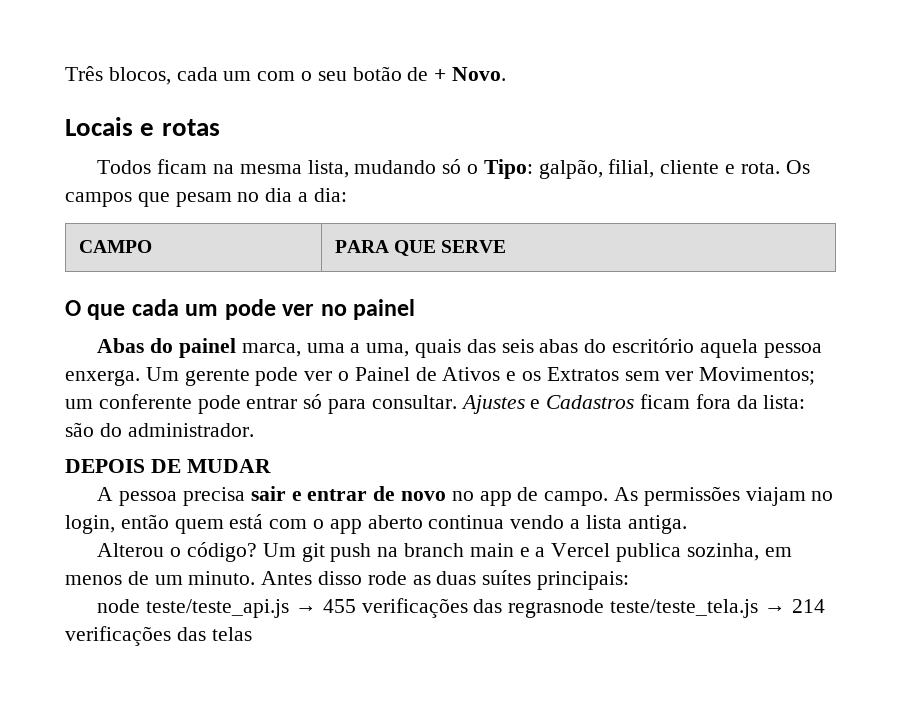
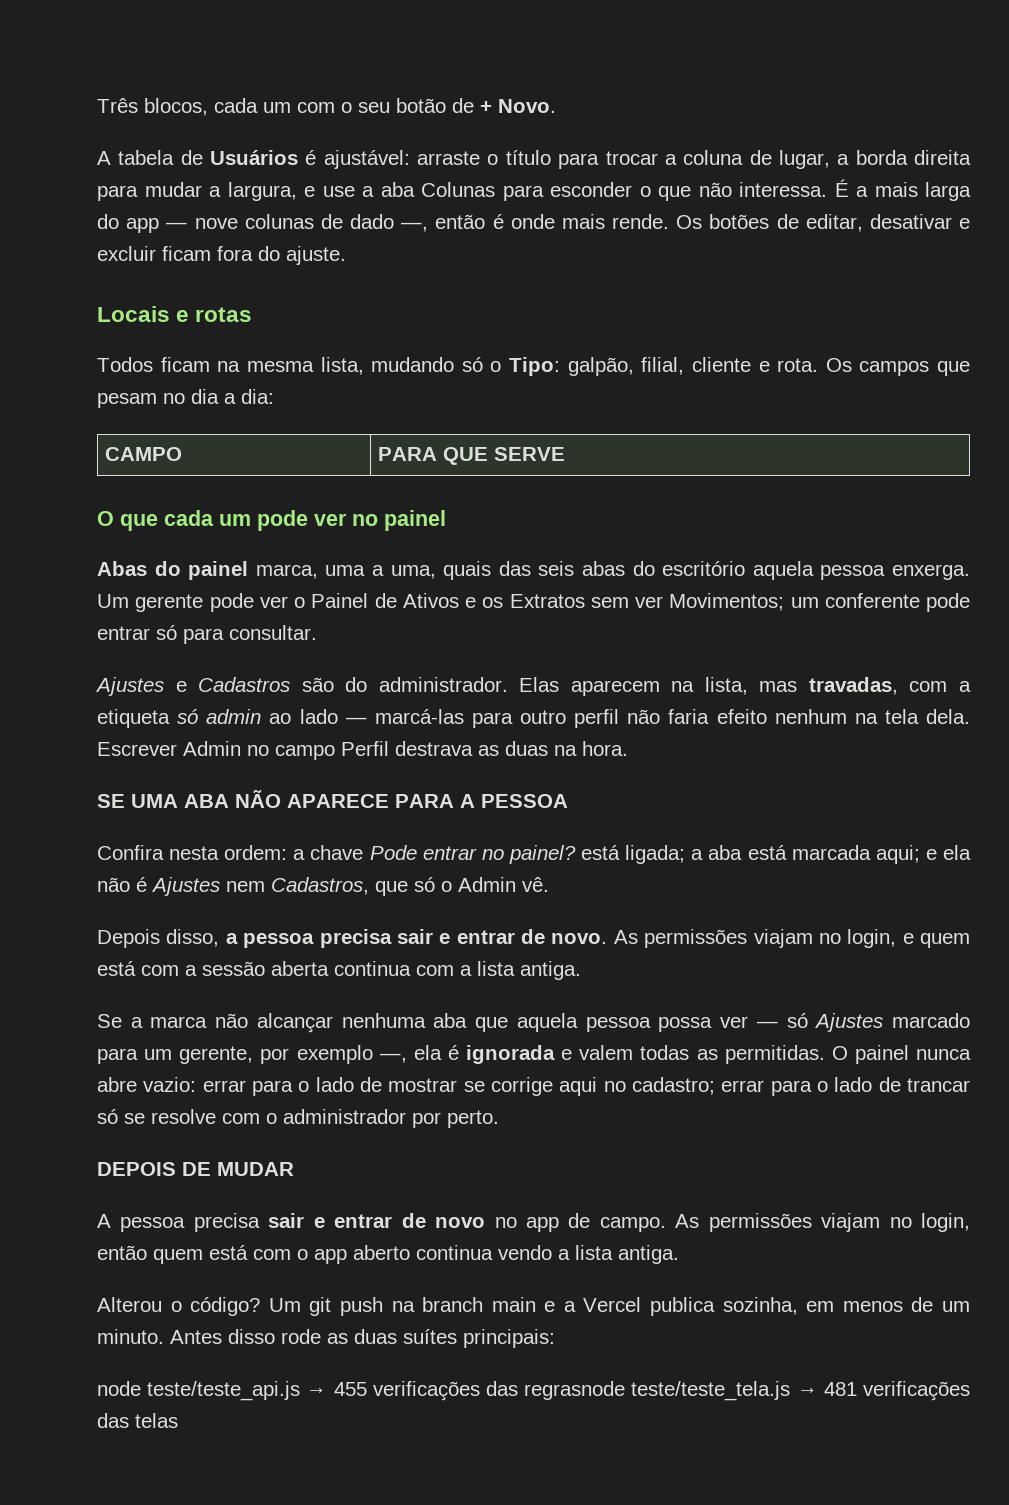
(507, 74) none -> [97,150,972,169] [97,179,971,201] [97,214,970,233] [97,246,346,265] // A tabela de Usuários é ajustável: arraste o título para trocar a coluna de lugar, a borda direita para mudar a largura, e use a aba Colunas para esconder o que não interessa. É a mais larga do app — nove colunas de dado —, então é onde mais rende. Os botões de editar, desativar e excluir ficam fora do ajuste.
(457, 402) none -> (317, 632) //
[640,394,806,409] ficam fora da lista: -> (291, 684) none
(254, 430) none -> [519,677,972,696] [97,709,970,728] [97,741,628,760] [97,790,568,808] [97,845,972,864] [97,877,549,896] [97,929,970,948] [97,961,581,980] [97,1013,971,1033] [97,1045,971,1064] [97,1077,971,1096] [97,1109,499,1128] Elas aparecem na lista, mas travadas, com a etiqueta só admin ao lado — marcá-las para outro perfil não faria efeito nenhum na tela dela. Escrever Admin no campo Perfil destrava as duas na hora. // SE UMA ABA NÃO APARECE PARA A PESSOA // Confira nesta ordem: a chave Pode entrar no painel? está ligada; a aba está marcada aqui; e ela não é Ajustes nem Cadastros, que só o Admin vê. // Depois disso, a pessoa precisa sair e entrar de novo. As permissões viajam no login, e quem está com a sessão aberta continua com a lista antiga. // Se a marca não alcançar nenhuma aba que aquela pessoa possa ver — só Ajustes marcado para um gerente, por exemplo —, ela é ignorada e valem todas as permitidas. O painel nunca abre vazio: errar para o lado de mostrar se corrige aqui no cadastro; errar para o lado de trancar só se resolve com o administrador por perto.
[791,599,825,613] 214 -> [823,1382,857,1396] 481

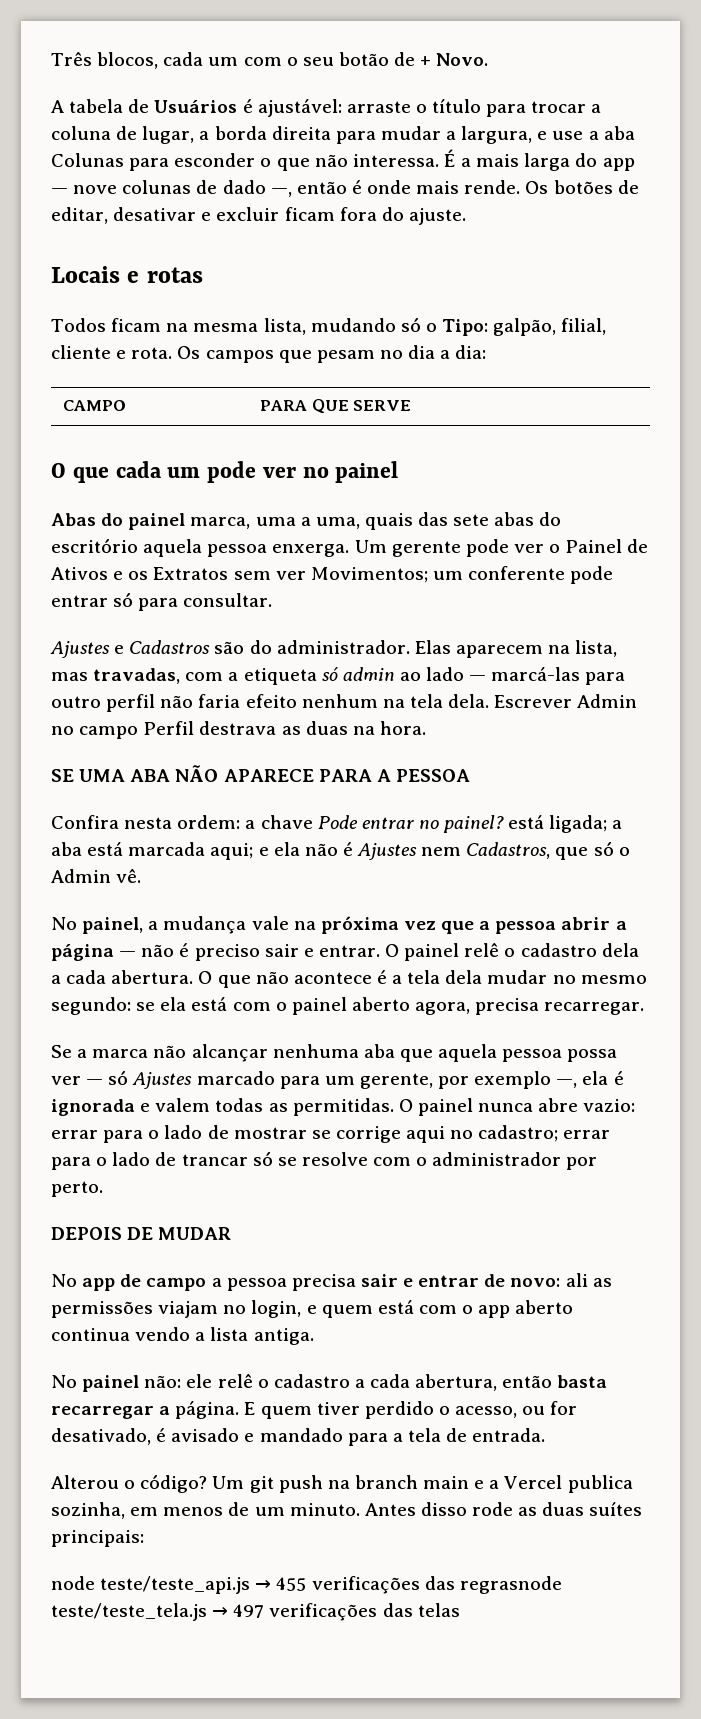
[538,561,575,576] seis -> [453,514,490,526] sete
[97,929,970,948] [97,961,581,980] Depois disso, a pessoa precisa sair e entrar de novo. As permissões viajam no login, e quem está com a sessão aberta continua com a lista antiga. -> [51,916,627,934] [51,943,639,961] [51,970,647,988] [51,997,645,1015] No painel, a mudança vale na próxima vez que a pessoa abrir a página — não é preciso sair e entrar. O painel relê o cadastro dela a cada abertura. O que não acontece é a tela dela mudar no mesmo segundo: se ela está com o painel aberto agora, precisa recarregar.
[97,1213,970,1232] [97,1245,147,1260] A pessoa precisa sair e entrar de novo no app de campo. As permissões viajam no login, então -> [51,1273,612,1291] [51,1300,317,1318] No app de campo a pessoa precisa sair e entrar de novo: ali as permissões viajam no login, e
(679, 1254) none -> [51,1374,608,1392] [51,1401,578,1419] [51,1428,546,1446] // No painel não: ele relê o cadastro a cada abertura, então basta recarregar a página. E quem tiver perdido o acesso, ou for desativado, é avisado e mandado para a tela de entrada.
[823,1382,857,1396] 481 -> [233,1604,265,1618] 497

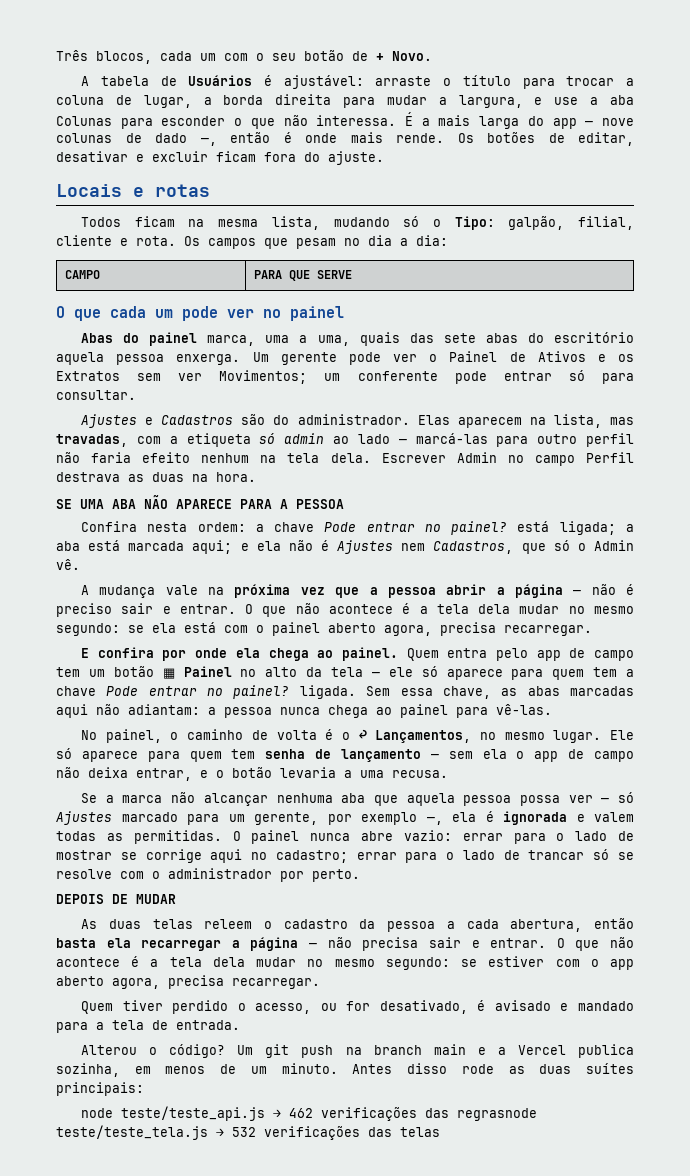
[51,917,159,934] No painel, a -> [81,585,90,595] A
[404,943,639,961] [51,970,213,984] painel relê o cadastro dela a cada abertura. O -> (254, 609) none
(645, 1008) none -> [81,647,634,661] [56,666,634,680] [56,685,635,699] [56,704,552,718] [81,729,634,743] [56,748,634,762] [56,767,448,781] // E confira por onde ela chega ao painel. Quem entra pelo app de campo tem um botão ▦ Painel no alto da tela — ele só aparece para quem tem a chave Pode entrar no painel? ligada. Sem essa chave, as abas marcadas aqui não adiantam: a pessoa nunca chega ao painel para vê-las. // No painel, o caminho de volta é o ↩ Lançamentos, no mesmo lugar. Ele só aparece para quem tem senha de lançamento — sem ela o app de campo não deixa entrar, e o botão levaria a uma recusa.
[51,1273,612,1291] [51,1300,574,1318] [51,1327,314,1345] [51,1374,350,1392] No app de campo a pessoa precisa sair e entrar de novo: ali as permissões viajam no login, e quem está com o app aberto continua vendo a lista antiga. // No painel não: ele relê o cadastro -> [81,919,436,932] As duas telas releem o cadastro da pessoa
(608, 1381) none -> [106,938,131,948] ela
[175,1401,312,1419] página. E quem -> [250,937,635,951] [56,956,634,970] [56,975,320,989] [81,1001,114,1014] página — não precisa sair e entrar. O que não acontece é a tela dela mudar no mesmo segundo: se estiver com o app aberto agora, precisa recarregar. // Quem
[276,1577,307,1591] 455 -> [289,1108,314,1118] 462
[233,1604,265,1618] 497 -> [232,1127,256,1137] 532

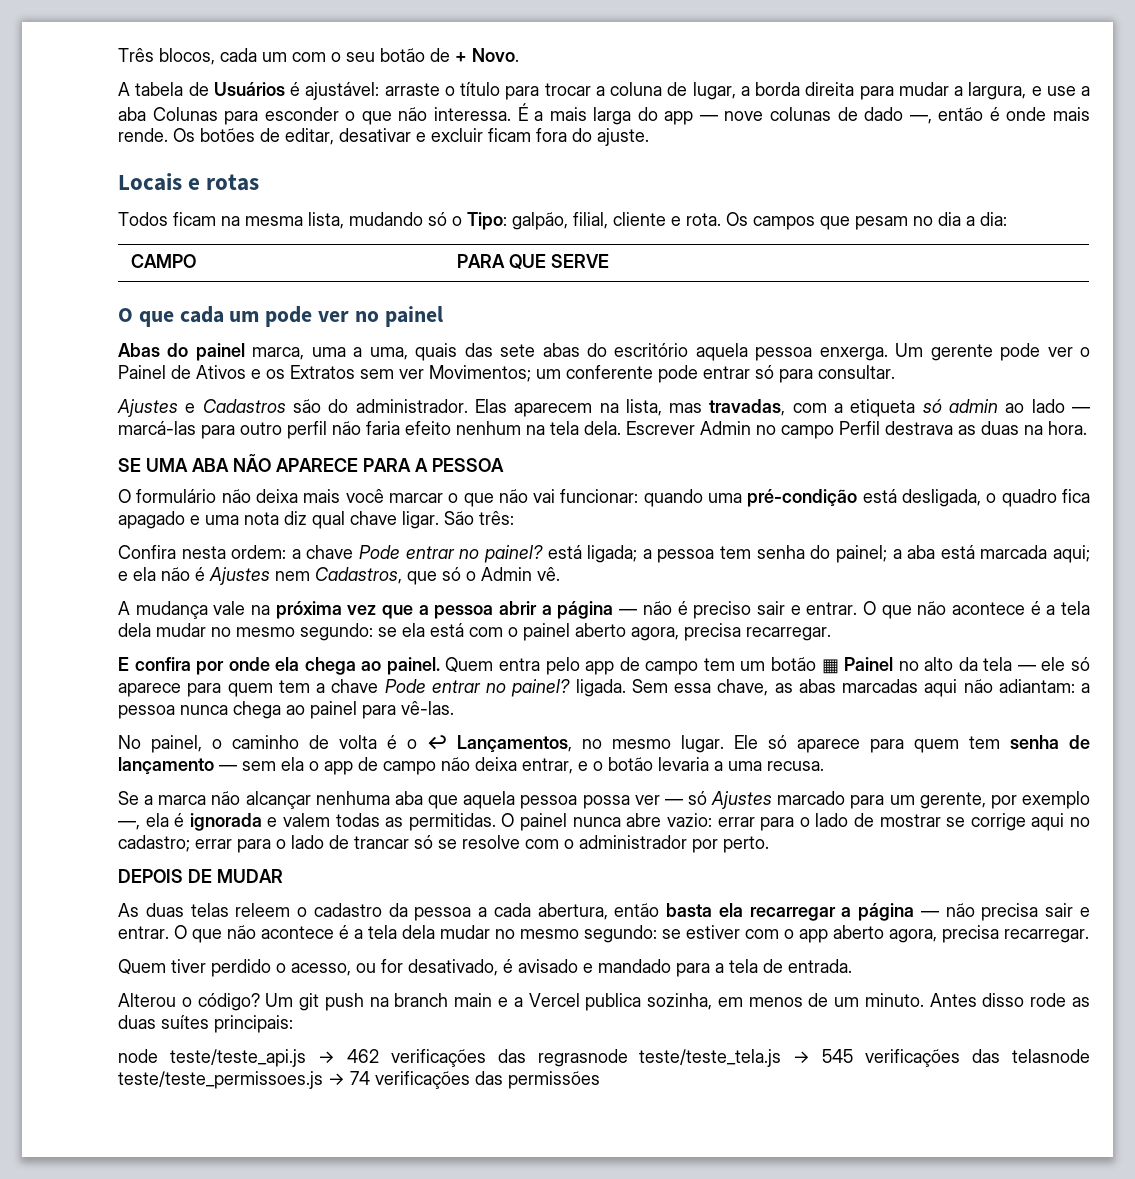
(344, 504) none -> [118,489,1090,507] [118,511,514,529] // O formulário não deixa mais você marcar o que não vai funcionar: quando uma pré-condição está desligada, o quadro fica apagado e uma nota diz qual chave ligar. São três:
(634, 528) none -> [657,545,902,563] pessoa tem senha do painel; a
[232,1126,440,1140] 532 verificações das telas -> [822,1049,1090,1067] [118,1071,600,1089] 545 verificações das telasnode teste/teste_permissoes.js → 74 verificações das permissões

